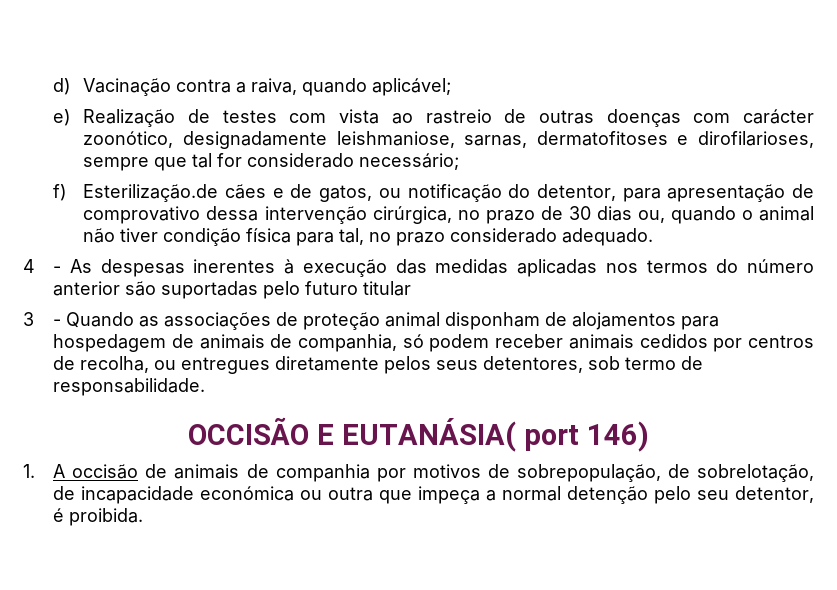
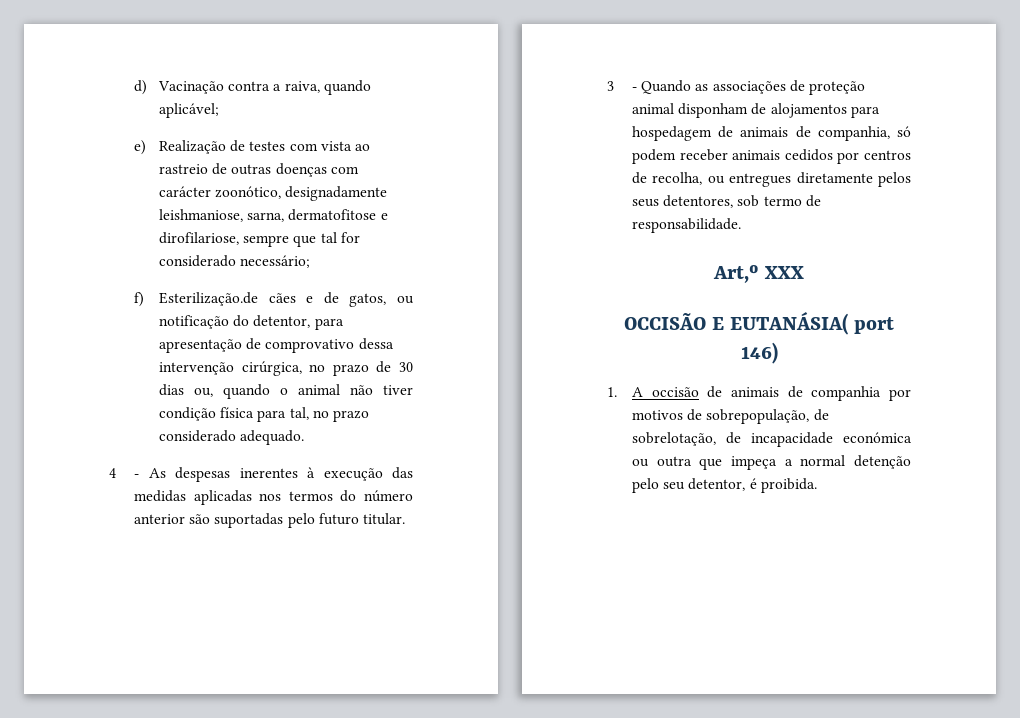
[464,131,814,148] sarnas, dermatofitoses e dirofilarioses, -> [247,209,388,222] [159,232,240,245] sarna, dermatofitose e dirofilariose,
[363,281,412,296] titular -> [362,513,405,525] titular.
(206, 387) none -> [713,265,804,283] // Art,º XXX

